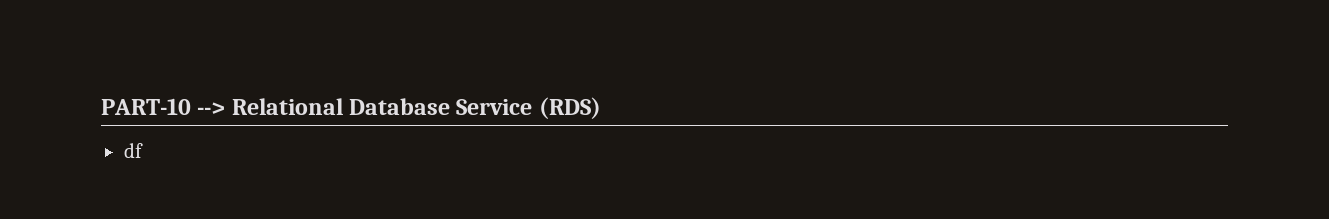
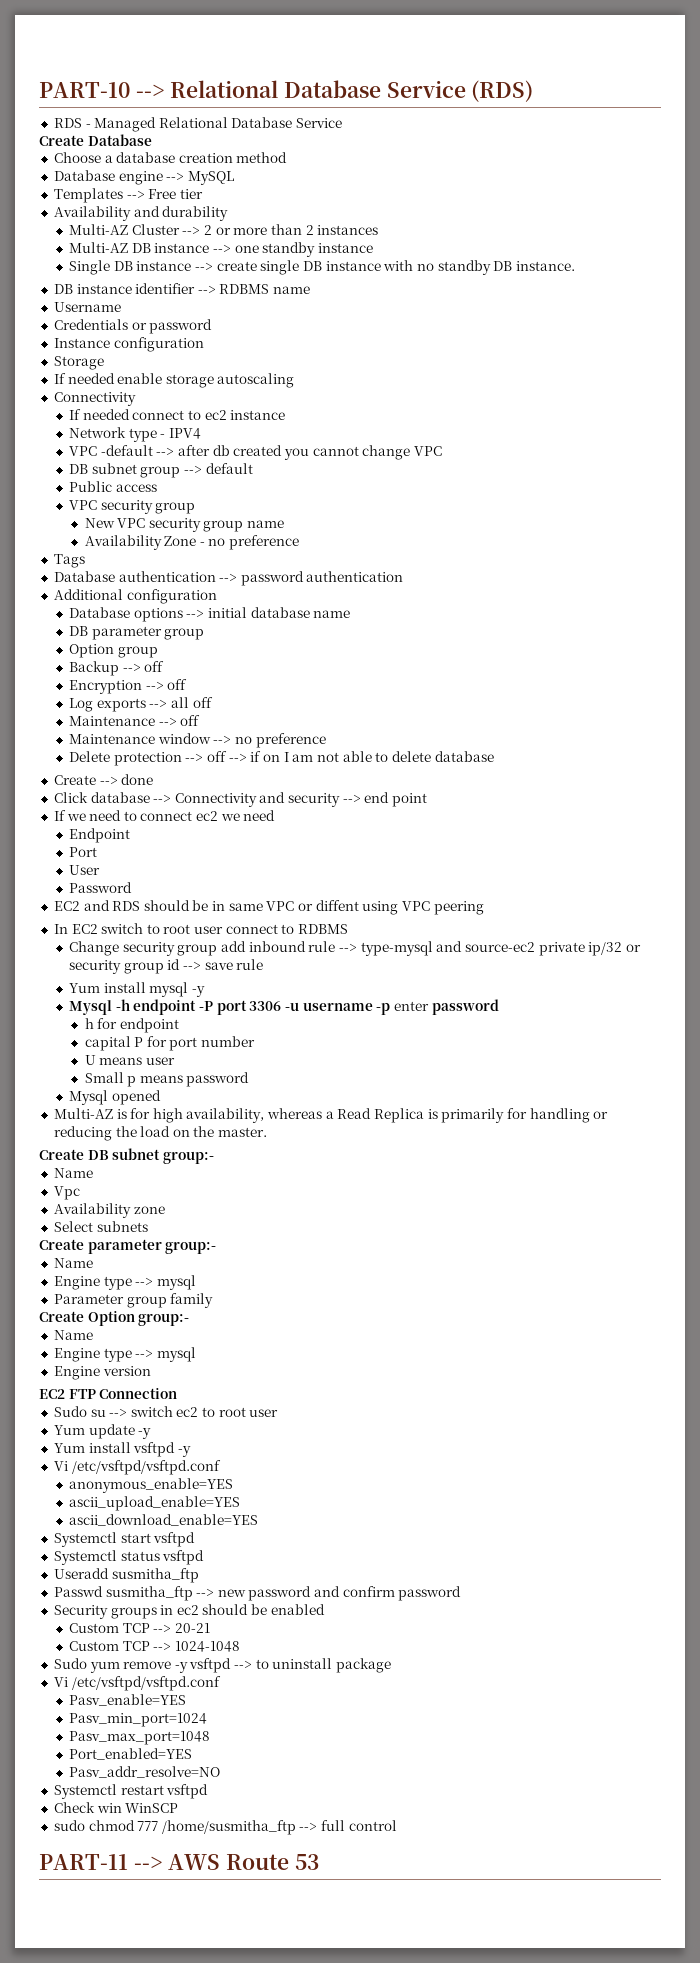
[123,143,143,158] df -> [53,117,343,132] [39,134,152,146] [53,152,288,163] [53,170,234,185] [53,188,203,203] [53,206,229,221] [69,224,379,235] [69,242,374,257] [69,260,575,275] [53,283,311,294] [53,302,121,312] [53,319,213,334] [53,337,204,352] [53,356,104,370] [53,373,295,388] [53,392,136,406] [69,409,286,420] [69,427,202,442] [69,445,443,460] [69,463,253,478] [69,481,157,492] [69,500,196,514] [84,518,285,532] [84,535,300,550] [53,554,85,568] [53,571,404,586] [53,589,217,604] [69,607,351,622] [69,626,205,640] [69,644,158,658] [69,661,165,676] [69,679,188,694] [69,697,213,712] [69,715,201,726] [69,733,326,748] [69,751,494,766] [53,774,154,785] [53,792,428,807] [53,810,276,821] [69,828,131,843] [69,847,98,857] [69,865,101,875] [69,882,133,893] [53,900,484,915] [53,923,349,934] [69,941,641,956] [69,959,264,974] [69,982,206,997] [69,999,499,1015] [84,1018,179,1033] [84,1036,256,1051] [84,1055,175,1065] [84,1072,250,1087] [69,1090,161,1105] [53,1108,609,1123] [53,1126,268,1141] [39,1148,214,1164] [53,1168,93,1178] [53,1186,80,1200] [53,1203,165,1218] [53,1221,148,1232] [39,1239,217,1254] [53,1258,93,1268] [53,1275,196,1290] [53,1293,214,1308] [39,1311,190,1326] [53,1330,93,1340] [53,1347,196,1362] [53,1366,151,1380] [39,1388,178,1399] [53,1406,279,1417] [53,1424,152,1439] [53,1442,191,1457] [53,1460,221,1475] [69,1478,234,1493] [69,1496,241,1511] [69,1514,259,1526] [53,1532,196,1547] [53,1550,205,1565] [53,1568,199,1583] [53,1586,462,1601] [53,1604,325,1619] [69,1623,211,1633] [69,1641,241,1652] [53,1658,392,1673] [53,1676,221,1691] [69,1694,187,1706] [69,1713,208,1727] [69,1731,211,1745] [69,1748,193,1760] [69,1766,221,1778] [53,1784,209,1799] [53,1802,179,1813] [53,1820,397,1835] [39,1854,319,1870] RDS - Managed Relational Database Service // Create Database // Choose a database creation method // Database engine --> MySQL // Templates --> Free tier // Availability and durability // Multi-AZ Cluster --> 2 or more than 2 instances // Multi-AZ DB instance --> one standby instance // Single DB instance --> create single DB instance with no standby DB instance. // DB instance identifier --> RDBMS name // Username // Credentials or password // Instance configuration // Storage // If needed enable storage autoscaling // Connectivity // If needed connect to ec2 instance // Network type - IPV4 // VPC -default --> after db created you cannot change VPC // DB subnet group --> default // Public access // VPC security group // New VPC security group name // Availability Zone - no preference // Tags // Database authentication --> password authentication // Additional configuration // Database options --> initial database name // DB parameter group // Option group // Backup --> off // Encryption --> off // Log exports --> all off // Maintenance --> off // Maintenance window --> no preference // Delete protection --> off --> if on I am not able to delete database // Create --> done // Click database --> Connectivity and security --> end point // If we need to connect ec2 we need // Endpoint // Port // User // Password // EC2 and RDS should be in same VPC or diffent using VPC peering // In EC2 switch to root user connect to RDBMS // Change security group add inbound rule --> type-mysql and source-ec2 private ip/32 or security group id --> save rule // Yum install mysql -y // Mysql -h endpoint -P port 3306 -u username -p enter password // h for endpoint // capital P for port number // U means user // Small p means password // Mysql opened // Multi-AZ is for high availability, whereas a Read Replica is primarily for handling or reducing the load on the master. // Create DB subnet group:- // Name // Vpc // Availability zone // Select subnets // Create parameter group:- // Name // Engine type --> mysql // Parameter group family // Create Option group:- // Name // Engine type --> mysql // Engine version // EC2 FTP Connection // Sudo su --> switch ec2 to root user // Yum update -y // Yum install vsftpd -y // Vi /etc/vsftpd/vsftpd.conf // anonymous_enable=YES // ascii_upload_enable=YES // ascii_download_enable=YES // Systemctl start vsftpd // Systemctl status vsftpd // Useradd susmitha_ftp // Passwd susmitha_ftp --> new password and confirm password // Security groups in ec2 should be enabled // Custom TCP --> 20-21 // Custom TCP --> 1024-1048 // Sudo yum remove -y vsftpd --> to uninstall package // Vi /etc/vsftpd/vsftpd.conf // Pasv_enable=YES // Pasv_min_port=1024 // Pasv_max_port=1048 // Port_enabled=YES // Pasv_addr_resolve=NO // Systemctl restart vsftpd // Check win WinSCP // sudo chmod 777 /home/susmitha_ftp --> full control // PART-11 --> AWS Route 53

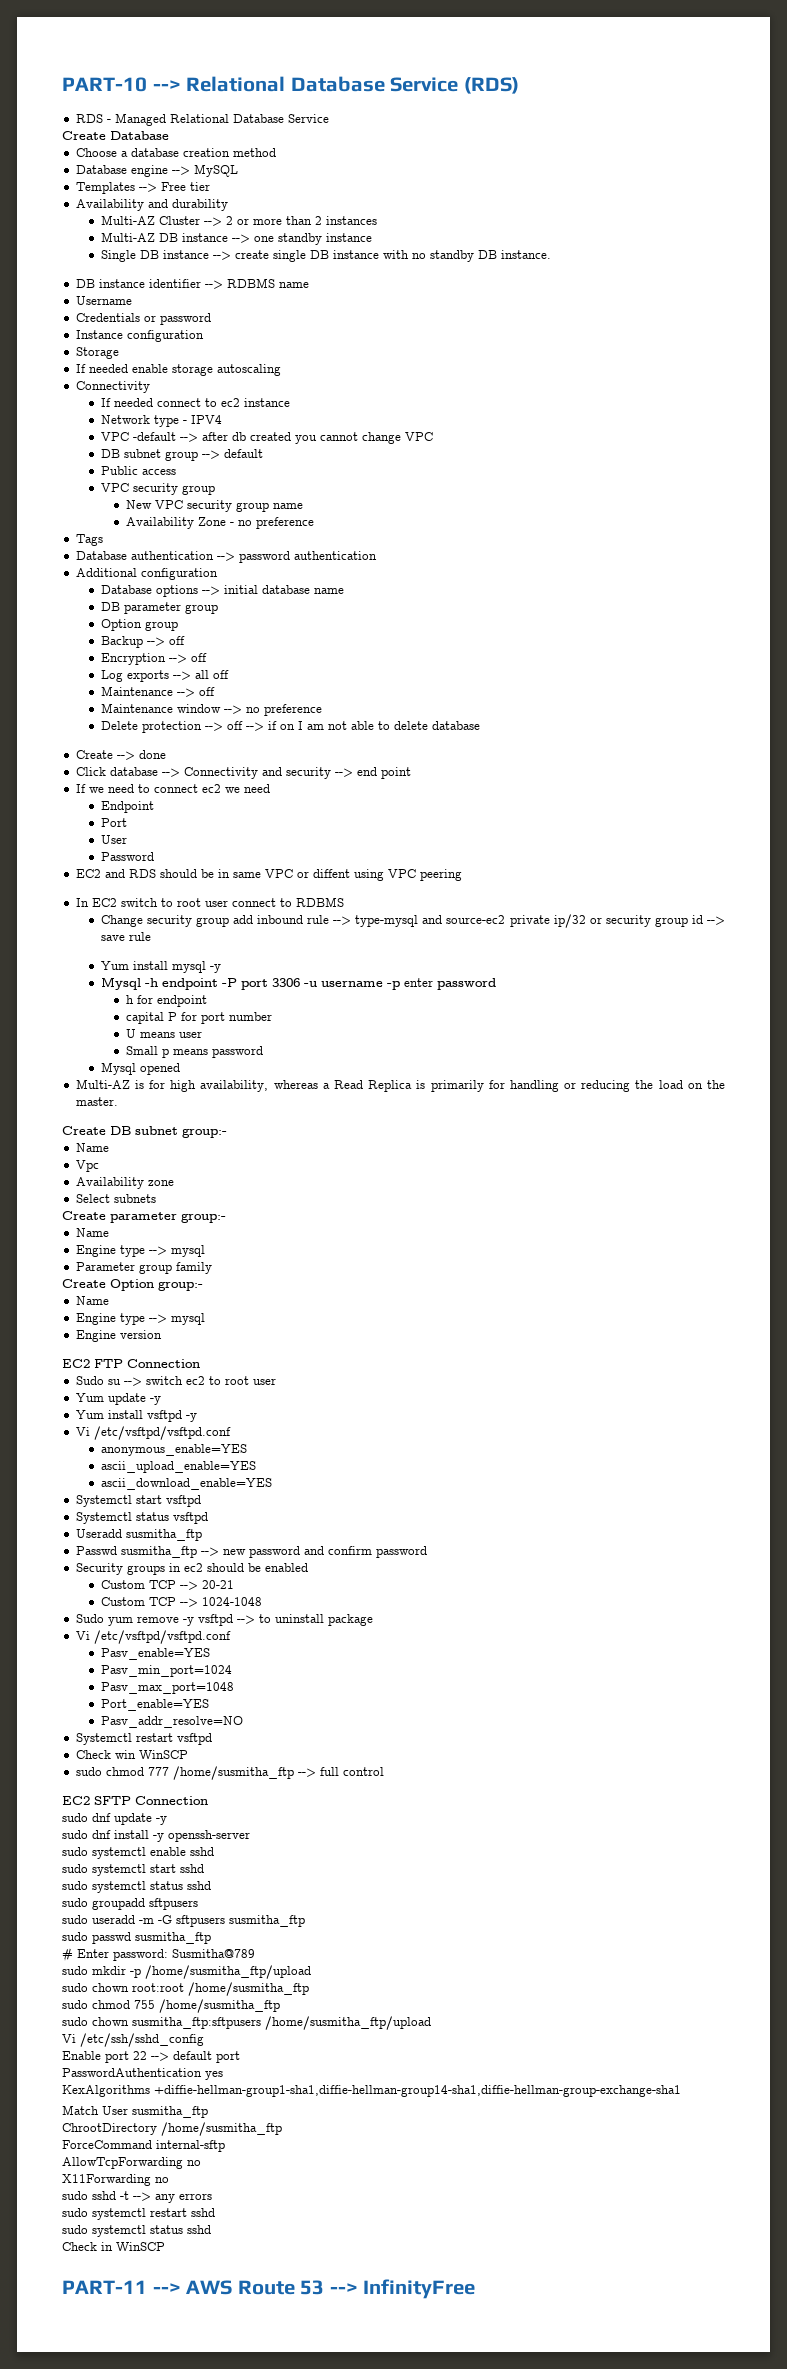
[69,1748,193,1760] Port_enabled=YES -> [100,1699,209,1711] Port_enable=YES
(397, 1825) none -> [62,1796,208,1805] [62,1813,167,1825] [62,1830,250,1842] [62,1847,214,1859] [62,1864,204,1876] [62,1881,211,1893] [62,1898,198,1910] [62,1915,305,1927] [62,1932,211,1944] [62,1948,255,1962] [62,1965,311,1979] [62,1982,309,1996] [62,1999,280,2013] [62,2016,431,2030] [62,2033,204,2047] [62,2051,240,2063] [62,2068,223,2080] [62,2085,681,2097] [62,2105,208,2118] [62,2122,282,2136] [62,2140,225,2152] [62,2157,201,2169] [62,2174,169,2186] [62,2191,212,2203] [62,2208,215,2220] [62,2225,211,2237] [62,2242,165,2251] // EC2 SFTP Connection // sudo dnf update -y // sudo dnf install -y openssh-server // sudo systemctl enable sshd // sudo systemctl start sshd // sudo systemctl status sshd // sudo groupadd sftpusers // sudo useradd -m -G sftpusers susmitha_ftp // sudo passwd susmitha_ftp // # Enter password: Susmitha@789 // sudo mkdir -p /home/susmitha_ftp/upload // sudo chown root:root /home/susmitha_ftp // sudo chmod 755 /home/susmitha_ftp // sudo chown susmitha_ftp:sftpusers /home/susmitha_ftp/upload // Vi /etc/ssh/sshd_config // Enable port 22 --> default port // PasswordAuthentication yes // KexAlgorithms +diffie-hellman-group1-sha1,diffie-hellman-group14-sha1,diffie-hellman-group-exchange-sha1 // Match User susmitha_ftp // ChrootDirectory /home/susmitha_ftp // ForceCommand internal-sftp // AllowTcpForwarding no // X11Forwarding no // sudo sshd -t --> any errors // sudo systemctl restart sshd // sudo systemctl status sshd // Check in WinSCP
(319, 1862) none -> [329,2279,476,2299] --> InfinityFree

